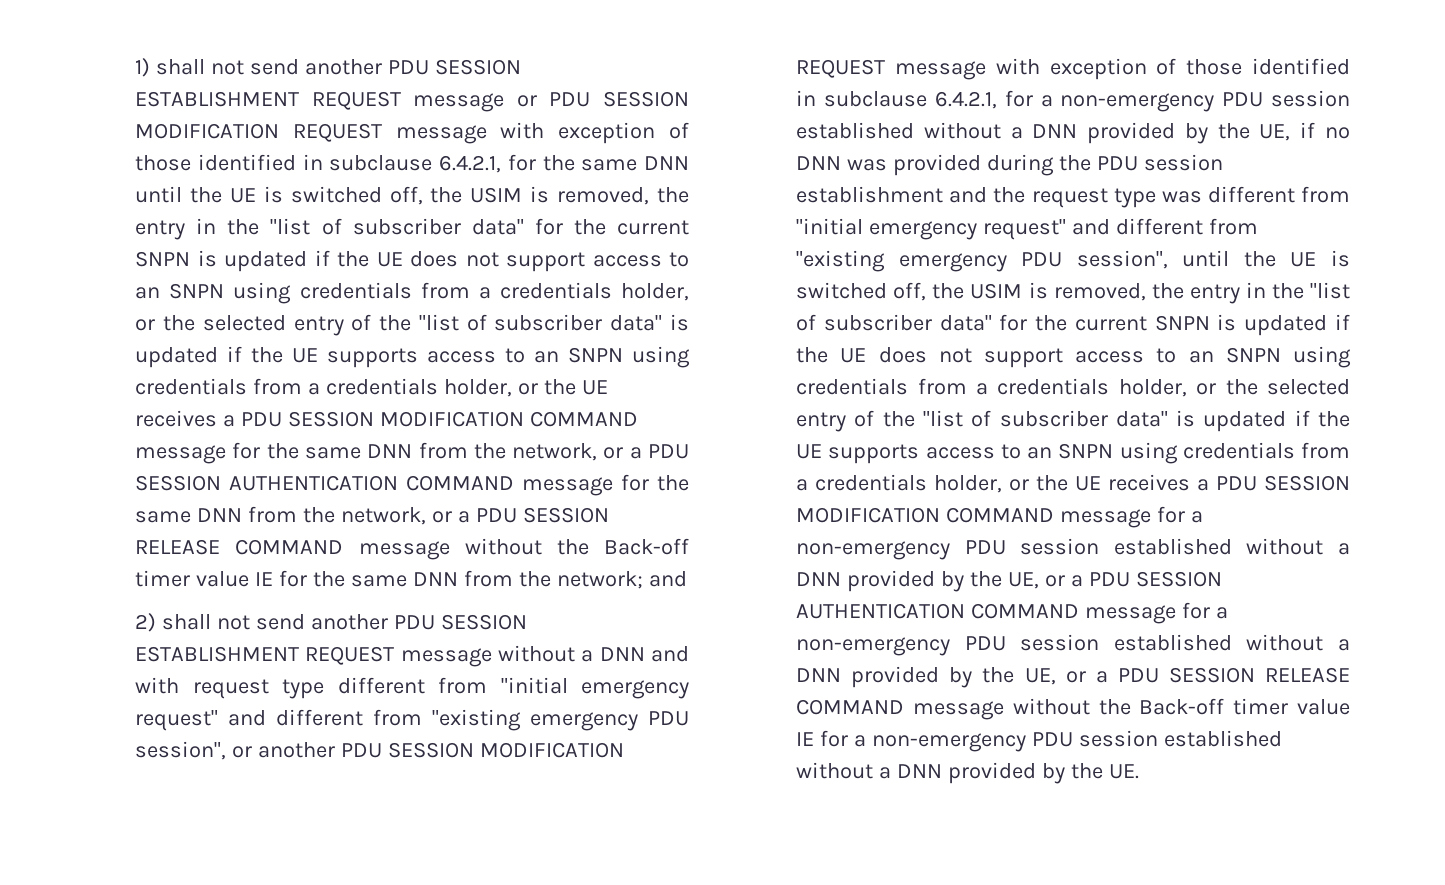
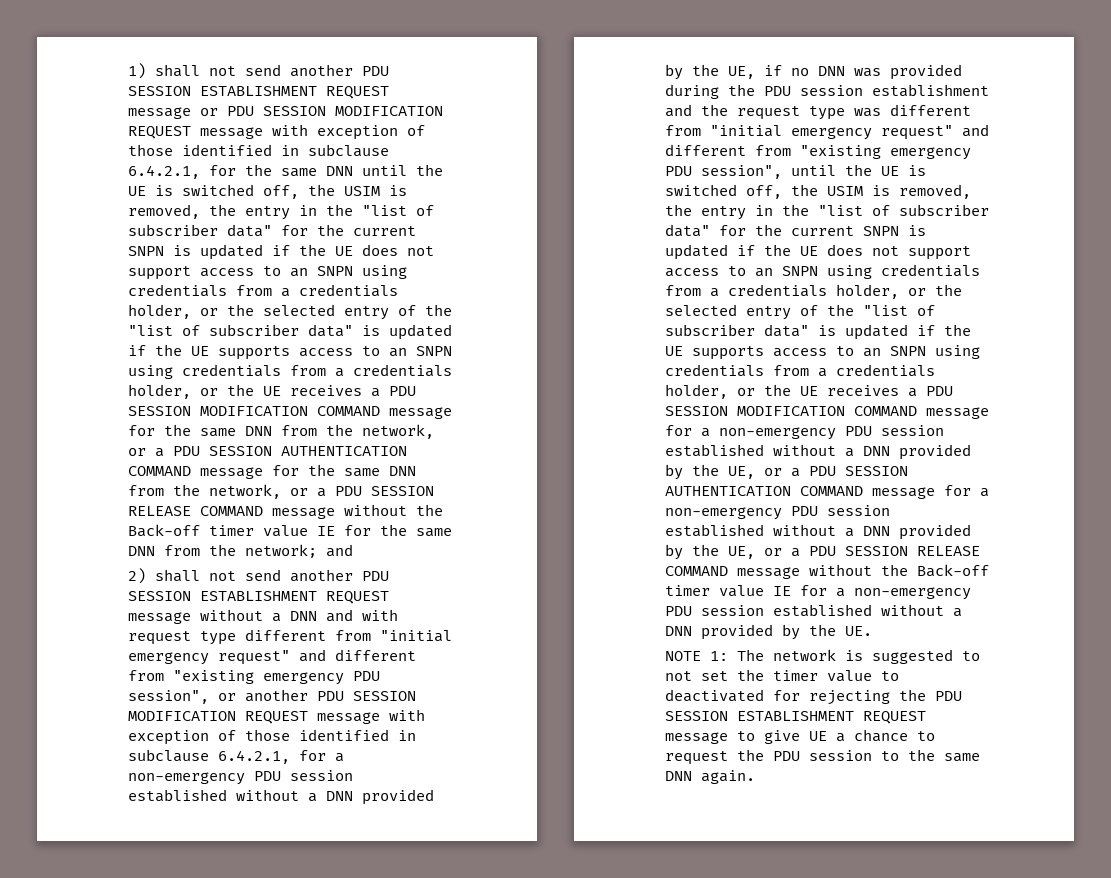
(1139, 771) none -> [664,649,980,664] [664,669,899,682] [664,689,962,705] [664,711,926,724] [664,729,935,744] [664,749,980,765] [664,770,755,784] // NOTE 1: The network is suggested to not set the timer value to deactivated for rejecting the PDU SESSION ESTABLISHMENT REQUEST message to give UE a chance to request the PDU session to the same DNN again.

